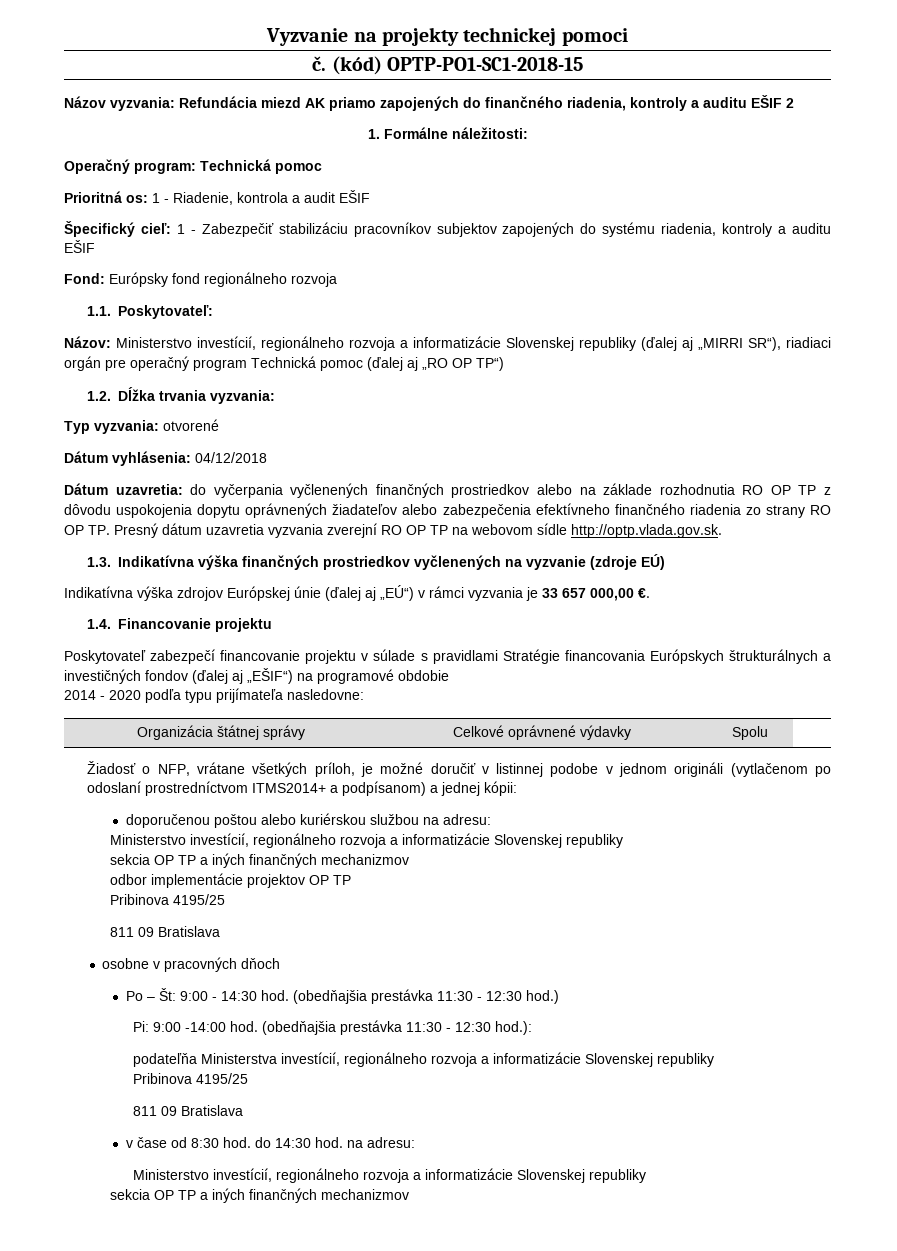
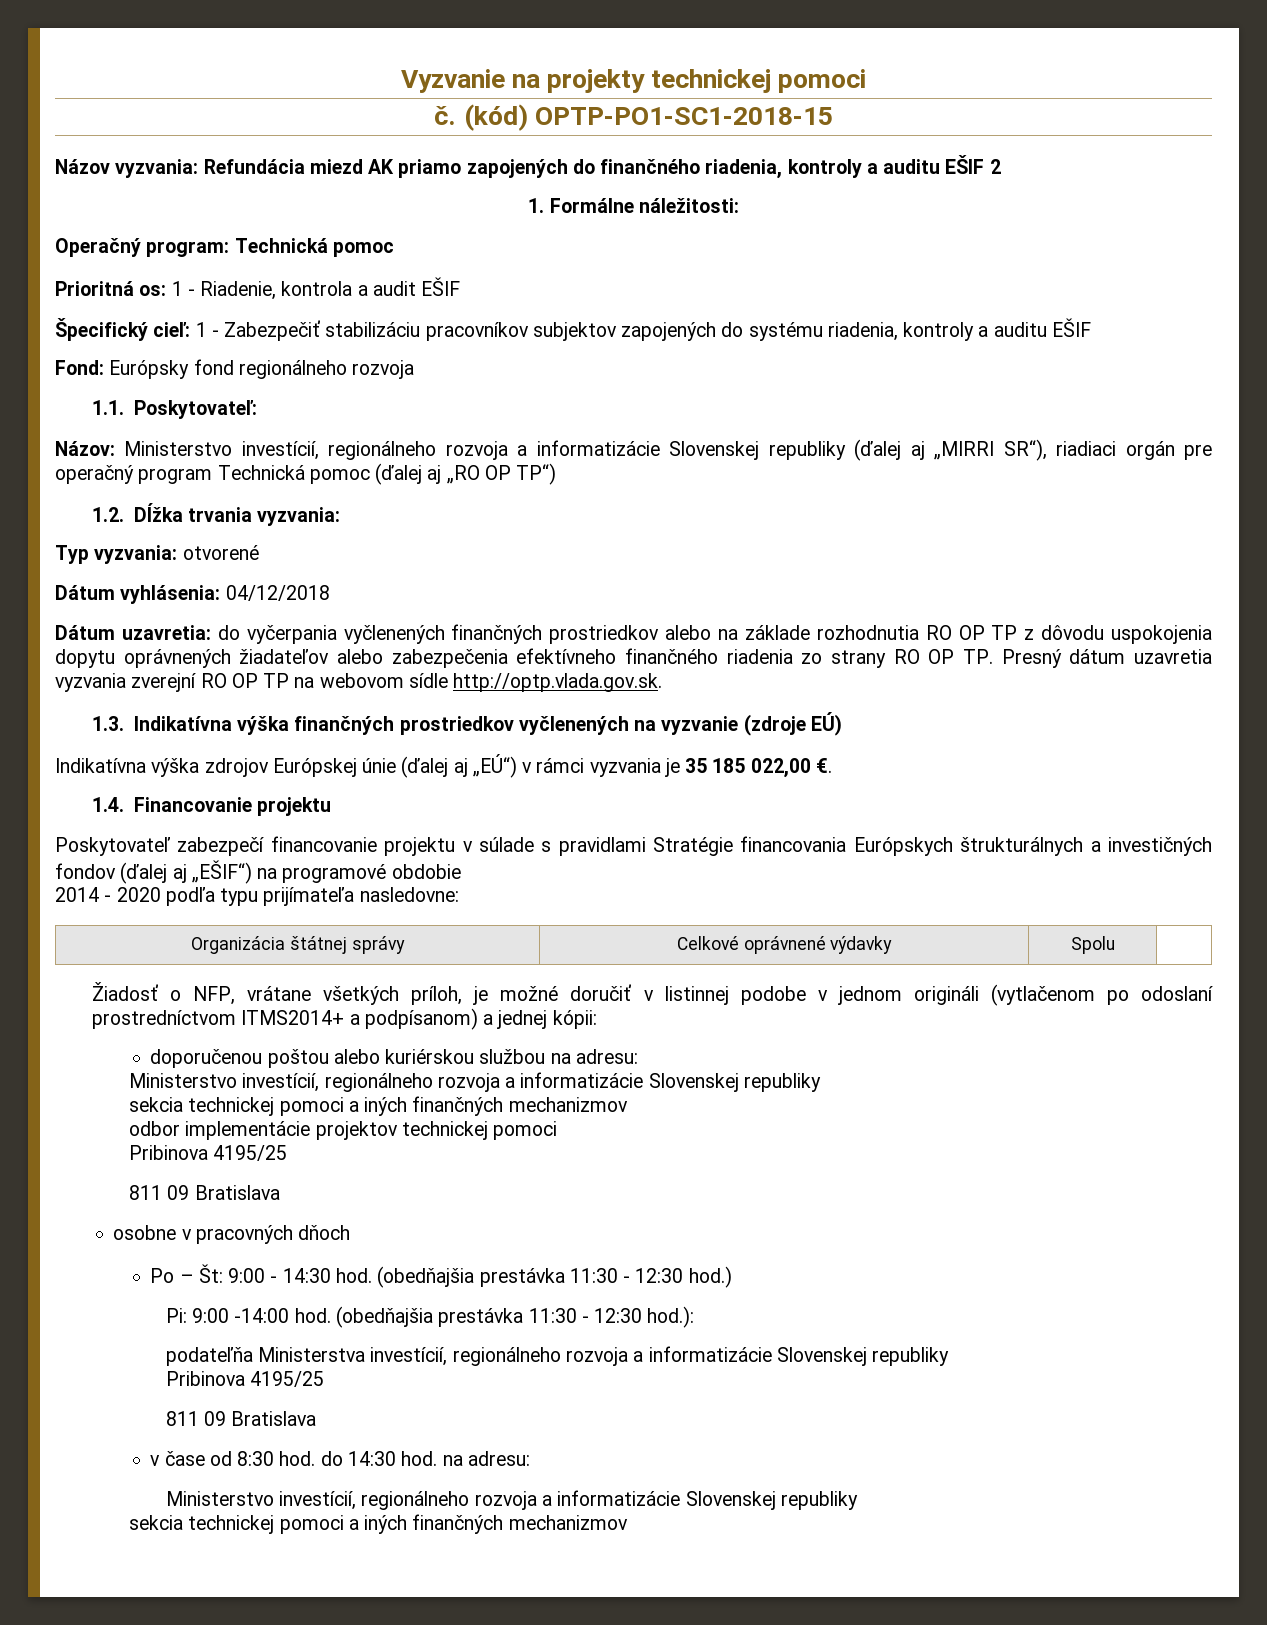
[542,588,634,601] 33 657 000,00 -> [685,758,811,778] 35 185 022,00
[154,855,197,865] OP TP -> [188,1097,344,1116] technickej pomoci
[309,875,352,885] OP TP -> [401,1121,558,1140] technickej pomoci
[154,1190,197,1200] OP TP -> [188,1515,344,1534] technickej pomoci

